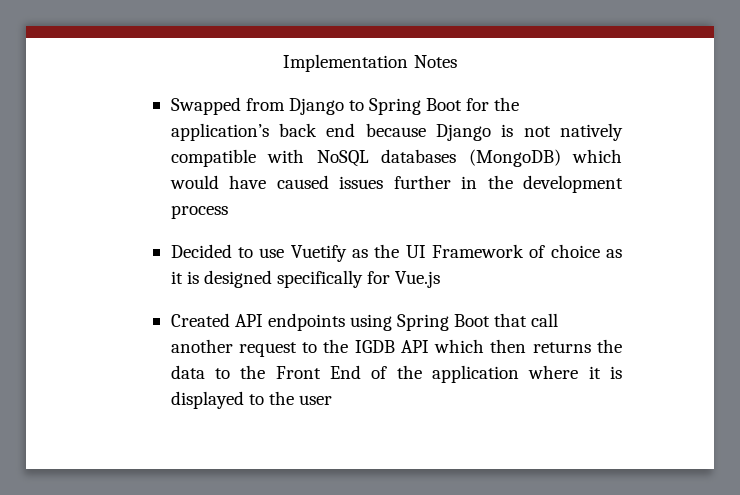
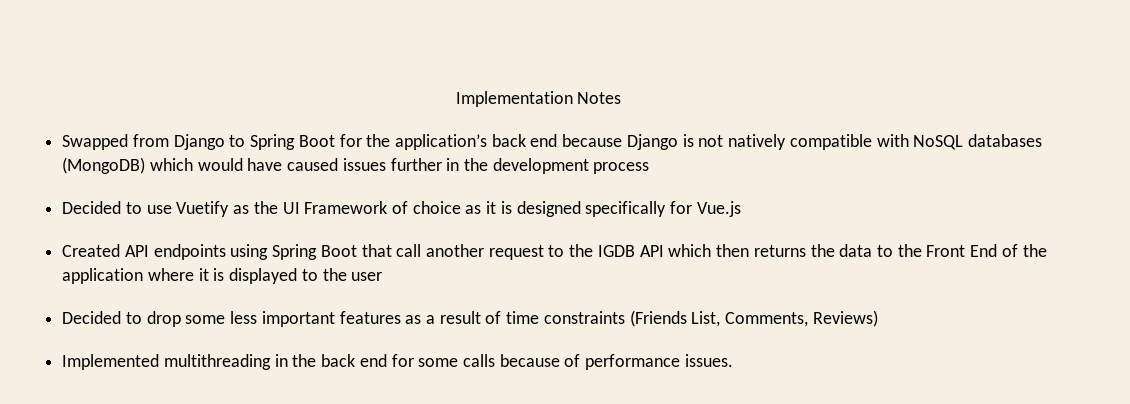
(332, 400) none -> [62,310,878,327] [62,354,733,370] // Decided to drop some less important features as a result of time constraints (Friends List, Comments, Reviews) // Implemented multithreading in the back end for some calls because of performance issues.

